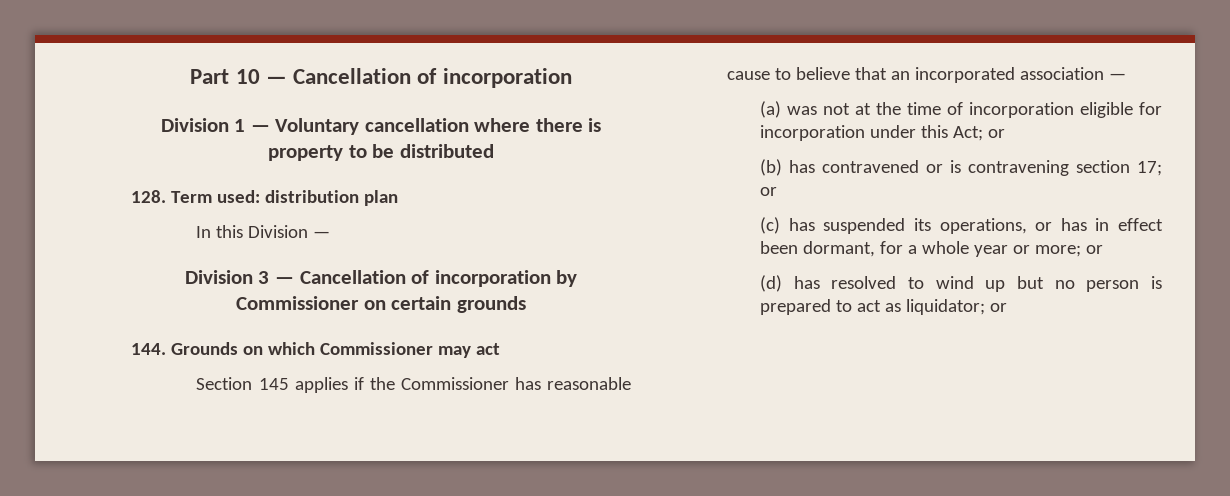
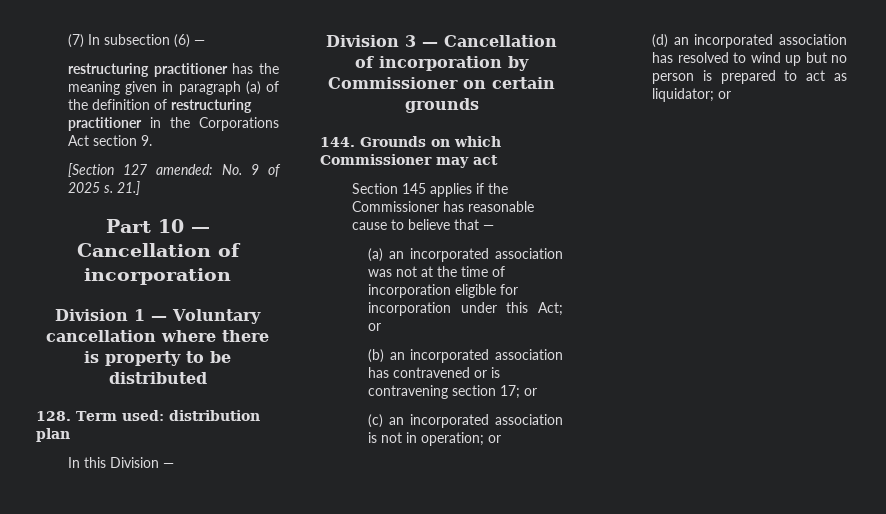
(190, 76) none -> [68,34,206,48] [68,63,279,77] [68,81,279,95] [68,99,253,113] [68,117,279,131] [68,135,153,146] [68,163,281,177] [68,181,141,195] (7) In subsection (6) — // restructuring practitioner has the meaning given in paragraph (a) of the definition of restructuring practitioner in the Corporations Act section 9. // [Section 127 amended: No. 9 of 2025 s. 21.] //
[891,67,1127,83] [760,101,782,118] an incorporated association — // (a) -> [483,225,495,230] [368,248,563,262] — // (a) an incorporated association
(783, 167) none -> [389,349,563,363] an incorporated association
[788,218,1163,234] [760,241,1082,257] has suspended its operations, or has in effect been dormant, for a whole year or more; -> [389,414,563,428] [368,432,485,446] an incorporated association is not in operation;
(783, 283) none -> [673,34,847,48] an incorporated association

